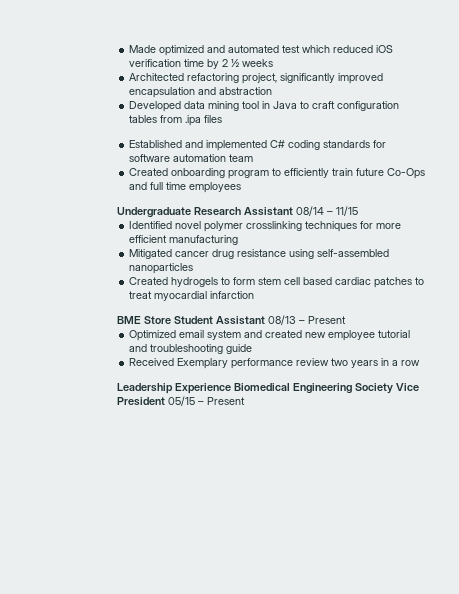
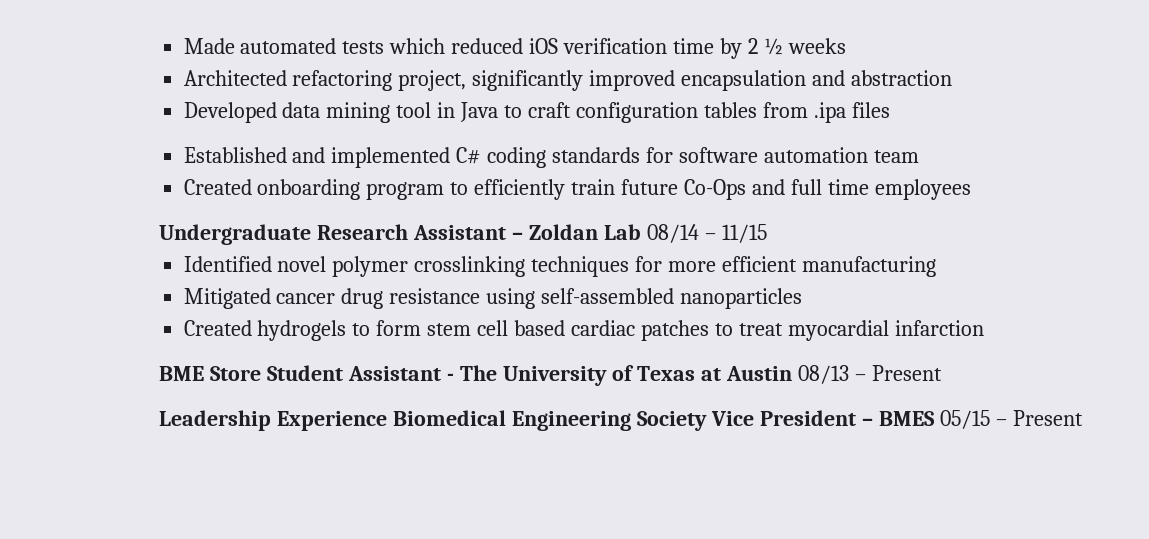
[158,45,300,56] optimized and automated test -> [240,38,385,54] automated tests
(293, 211) none -> [512,224,642,240] – Zoldan Lab
[267,315,346,325] [128,330,410,341] [128,344,252,354] [128,358,420,369] 08/13 – Present // Optimized email system and created new employee tutorial and troubleshooting guide // Received Exemplary performance review two years in a row -> [447,365,942,386] - The University of Texas at Austin 08/13 – Present
(165, 401) none -> [861,411,935,426] – BMES

